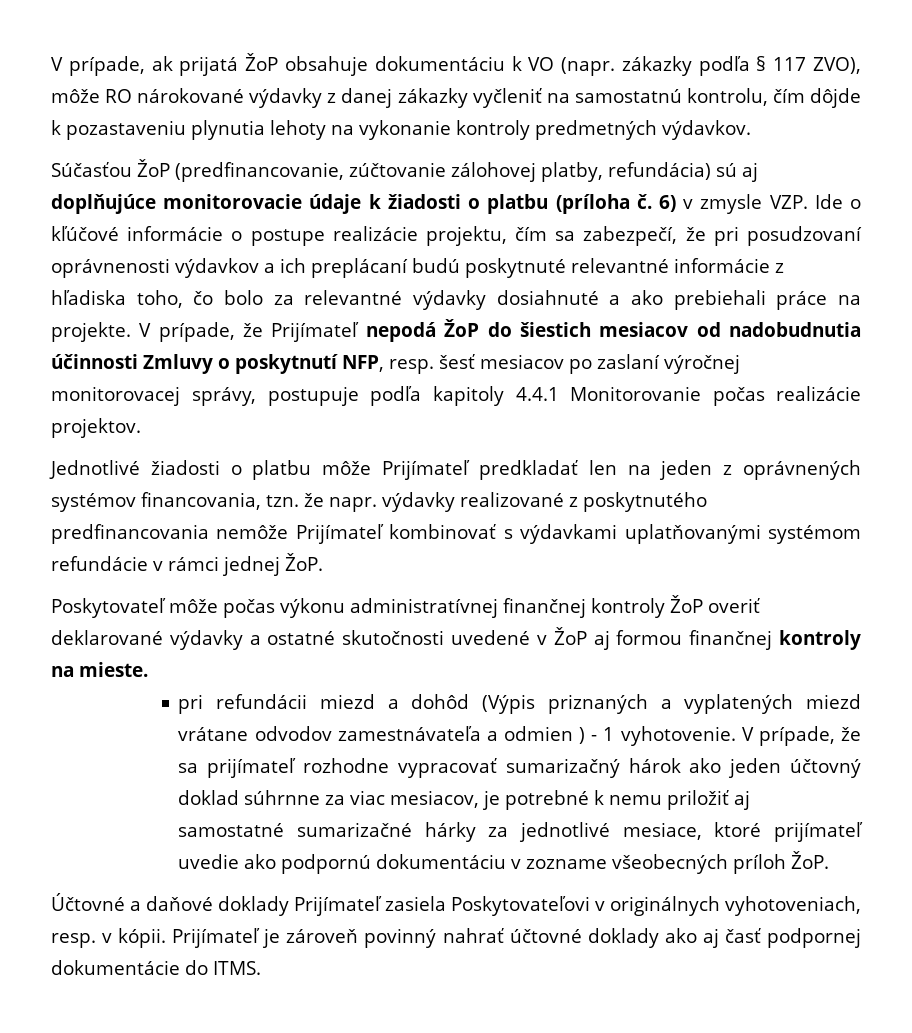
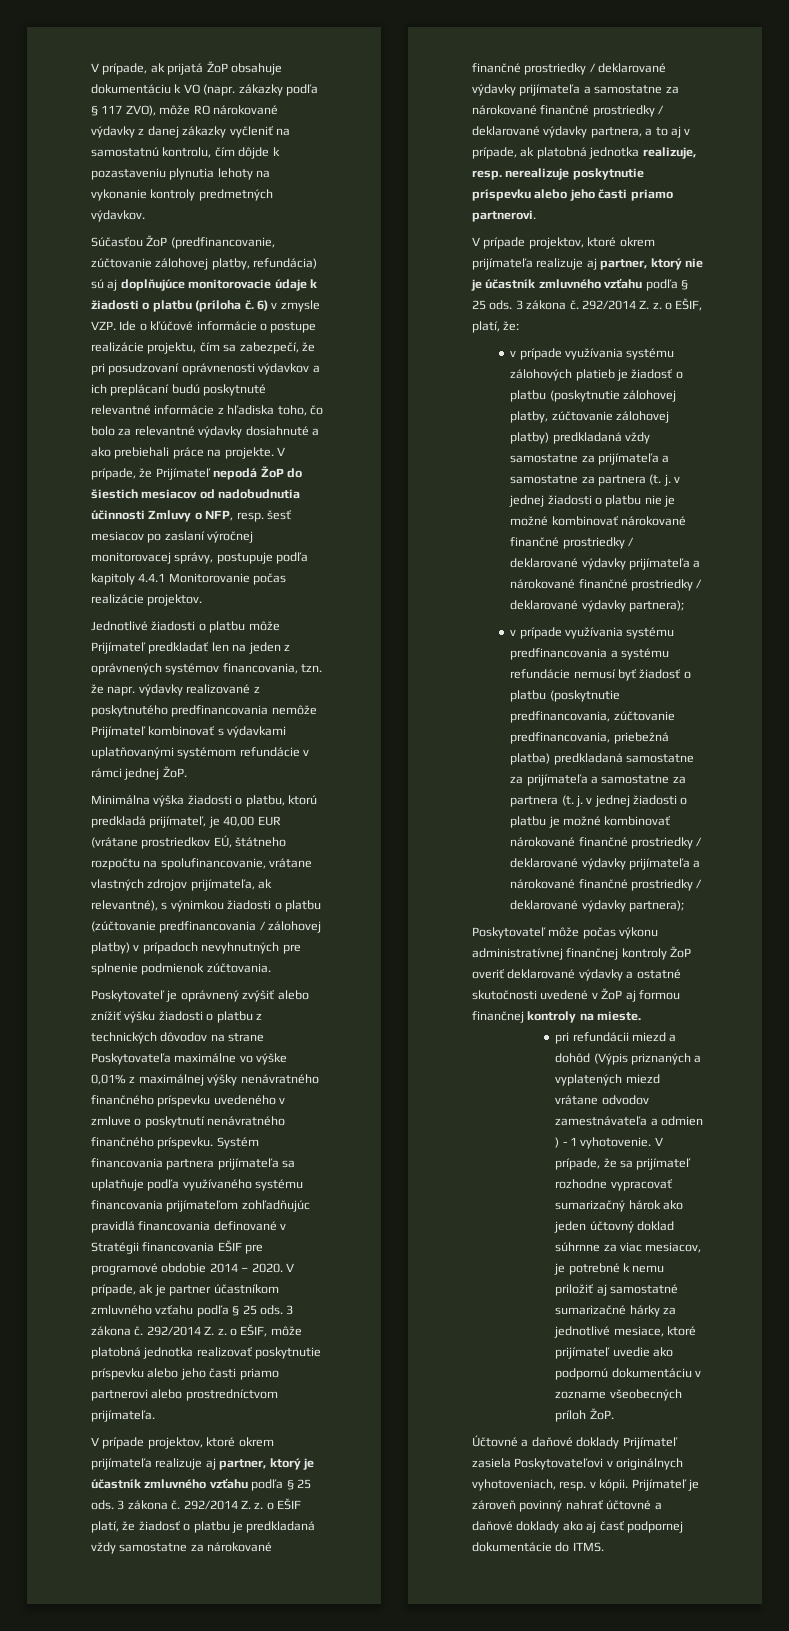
[235,354,338,374] poskytnutí -> (202, 516) none
(323, 562) none -> [91,795,317,807] [91,816,281,828] [91,835,287,849] [91,858,313,870] [91,879,273,891] [91,900,321,912] [91,921,322,933] [91,942,301,954] [91,963,271,975] [91,990,309,1002] [91,1011,262,1023] [91,1032,265,1044] [91,1053,288,1065] [91,1074,319,1086] [91,1095,286,1107] [91,1116,286,1128] [91,1137,259,1149] [91,1158,296,1170] [91,1179,304,1191] [91,1200,310,1212] [91,1221,287,1233] [91,1240,264,1254] [91,1263,294,1275] [91,1284,279,1296] [91,1305,294,1317] [91,1324,302,1337] [91,1347,322,1359] [91,1368,279,1380] [91,1389,278,1401] [91,1410,155,1422] [91,1437,274,1449] [91,1458,314,1470] [91,1478,311,1491] [91,1498,301,1510] [91,1521,316,1533] [91,1542,273,1554] [472,63,667,75] [472,84,679,96] [472,105,665,117] [472,126,691,138] [472,147,696,159] [472,168,644,180] [472,189,673,201] [472,210,536,222] [472,237,655,249] [472,258,703,270] [471,278,688,291] [472,298,703,311] [472,321,520,333] [510,348,675,360] [510,369,683,381] [510,390,676,402] [510,411,669,423] [510,432,650,444] [510,453,670,465] [510,474,681,486] [509,495,676,507] [510,516,686,526] [510,537,634,549] [510,558,701,570] [510,579,703,591] [510,600,684,612] [510,627,675,639] [510,648,669,660] [510,669,691,681] [510,690,620,702] [510,711,675,723] [510,732,669,744] [510,753,694,765] [510,774,686,786] [510,795,688,807] [510,816,672,828] [510,837,703,849] [510,858,701,870] [510,879,703,891] [510,900,684,912] // Minimálna výška žiadosti o platbu, ktorú predkladá prijímateľ, je 40,00 EUR (vrátane prostriedkov EÚ, štátneho rozpočtu na spolufinancovanie, vrátane vlastných zdrojov prijímateľa, ak relevantné), s výnimkou žiadosti o platbu (zúčtovanie predfinancovania / zálohovej platby) v prípadoch nevyhnutných pre splnenie podmienok zúčtovania. // Poskytovateľ je oprávnený zvýšiť alebo znížiť výšku žiadosti o platbu z technických dôvodov na strane Poskytovateľa maximálne vo výške 0,01% z maximálnej výšky nenávratného finančného príspevku uvedeného v zmluve o poskytnutí nenávratného finančného príspevku. Systém financovania partnera prijímateľa sa uplatňuje podľa využívaného systému financovania prijímateľom zohľadňujúc pravidlá financovania definované v Stratégii financovania EŠIF pre programové obdobie 2014 – 2020. V prípade, ak je partner účastníkom zmluvného vzťahu podľa § 25 ods. 3 zákona č. 292/2014 Z. z. o EŠIF, môže platobná jednotka realizovať poskytnutie príspevku alebo jeho časti priamo partnerovi alebo prostredníctvom prijímateľa. // V prípade projektov, ktoré okrem prijímateľa realizuje aj partner, ktorý je účastník zmluvného vzťahu podľa § 25 ods. 3 zákona č. 292/2014 Z. z. o EŠIF platí, že žiadosť o platbu je predkladaná vždy samostatne za nárokované finančné prostriedky / deklarované výdavky prijímateľa a samostatne za nárokované finančné prostriedky / deklarované výdavky partnera, a to aj v prípade, ak platobná jednotka realizuje, resp. nerealizuje poskytnutie príspevku alebo jeho časti priamo partnerovi. // V prípade projektov, ktoré okrem prijímateľa realizuje aj partner, ktorý nie je účastník zmluvného vzťahu podľa § 25 ods. 3 zákona č. 292/2014 Z. z. o EŠIF, platí, že: // v prípade využívania systému zálohových platieb je žiadosť o platbu (poskytnutie zálohovej platby, zúčtovanie zálohovej platby) predkladaná vždy samostatne za prijímateľa a samostatne za partnera (t. j. v jednej žiadosti o platbu nie je možné kombinovať nárokované finančné prostriedky / deklarované výdavky prijímateľa a nárokované finančné prostriedky / deklarované výdavky partnera); // v prípade využívania systému predfinancovania a systému refundácie nemusí byť žiadosť o platbu (poskytnutie predfinancovania, zúčtovanie predfinancovania, priebežná platba) predkladaná samostatne za prijímateľa a samostatne za partnera (t. j. v jednej žiadosti o platbu je možné kombinovať nárokované finančné prostriedky / deklarované výdavky prijímateľa a nárokované finančné prostriedky / deklarované výdavky partnera);
(582, 936) none -> [654,1502,662,1510] [472,1521,513,1531] a daňové

